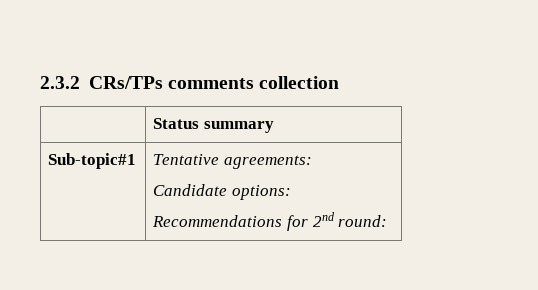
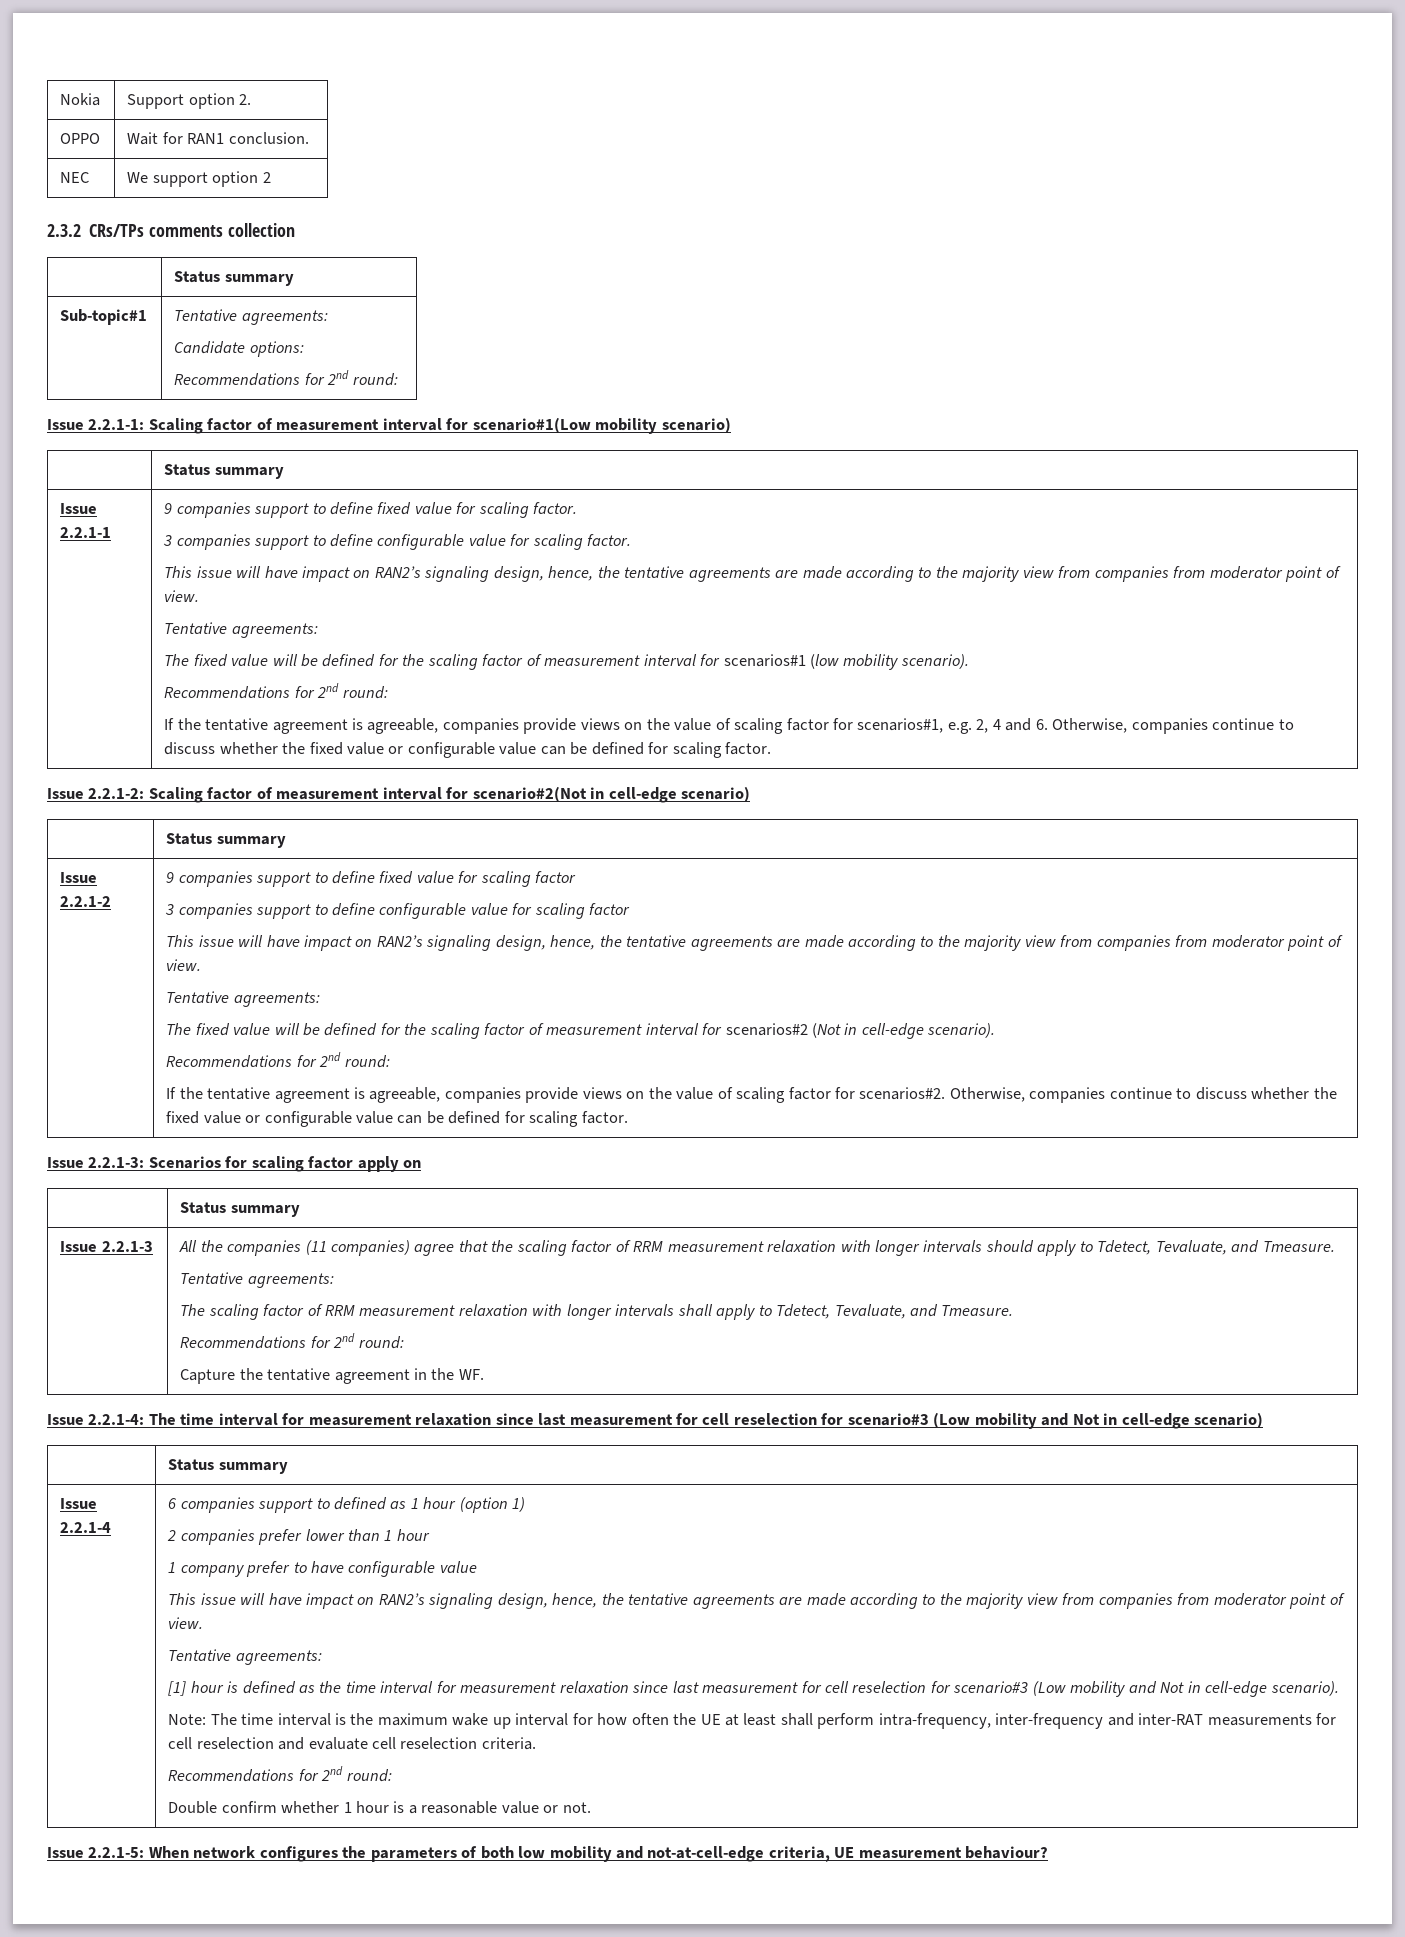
(40, 82) none -> [60,93,101,106] [127,93,252,109] [60,133,101,144] [127,132,309,145] [60,172,90,183] [127,171,271,187] Nokia | Support option 2. // OPPO | Wait for RAN1 conclusion. // NEC | We support option 2 //
(388, 221) none -> [47,417,731,434] [164,464,284,479] [60,503,98,514] [60,527,112,538] [164,502,578,518] [163,534,632,550] [164,566,1341,582] [164,590,200,602] [164,622,318,638] [164,654,969,670] [164,683,388,699] [164,718,1294,734] [164,742,772,758] [47,786,751,803] [166,833,286,848] [60,872,98,883] [60,896,112,907] [166,871,577,887] [165,903,631,919] [166,935,1343,951] [166,959,202,971] [166,991,320,1007] [166,1023,996,1039] [166,1052,390,1068] [166,1087,1337,1103] [166,1111,628,1127] [47,1156,422,1172] [180,1202,300,1217] [60,1241,153,1252] [179,1240,1335,1256] [180,1272,334,1288] [180,1304,1014,1320] [180,1333,404,1349] [180,1368,484,1384] [47,1412,1264,1429] [168,1459,288,1474] [60,1498,98,1509] [60,1522,112,1533] [168,1497,526,1513] [167,1529,430,1545] [168,1561,477,1577] [168,1593,1345,1609] [168,1617,204,1629] [168,1649,322,1665] [168,1681,1339,1697] [168,1713,1337,1729] [168,1737,536,1750] [168,1766,392,1782] [168,1801,591,1814] [47,1846,1049,1862] // Issue 2.2.1-1: Scaling factor of measurement interval for scenario#1(Low mobility scenario) // | Status summary // Issue 2.2.1-1 | 9 companies support to define fixed value for scaling factor. // 3 companies support to define configurable value for scaling factor. // This issue will have impact on RAN2’s signaling design, hence, the tentative agreements are made according to the majority view from companies from moderator point of view. // Tentative agreements: // The fixed value will be defined for the scaling factor of measurement interval for scenarios#1 (low mobility scenario). // Recommendations for 2nd round: // If the tentative agreement is agreeable, companies provide views on the value of scaling factor for scenarios#1, e.g. 2, 4 and 6. Otherwise, companies continue to discuss whether the fixed value or configurable value can be defined for scaling factor. // Issue 2.2.1-2: Scaling factor of measurement interval for scenario#2(Not in cell-edge scenario) // | Status summary // Issue 2.2.1-2 | 9 companies support to define fixed value for scaling factor // 3 companies support to define configurable value for scaling factor // This issue will have impact on RAN2’s signaling design, hence, the tentative agreements are made according to the majority view from companies from moderator point of view. // Tentative agreements: // The fixed value will be defined for the scaling factor of measurement interval for scenarios#2 (Not in cell-edge scenario). // Recommendations for 2nd round: // If the tentative agreement is agreeable, companies provide views on the value of scaling factor for scenarios#2. Otherwise, companies continue to discuss whether the fixed value or configurable value can be defined for scaling factor. // Issue 2.2.1-3: Scenarios for scaling factor apply on // | Status summary // Issue 2.2.1-3 | All the companies (11 companies) agree that the scaling factor of RRM measurement relaxation with longer intervals should apply to Tdetect, Tevaluate, and Tmeasure. // Tentative agreements: // The scaling factor of RRM measurement relaxation with longer intervals shall apply to Tdetect, Tevaluate, and Tmeasure. // Recommendations for 2nd round: // Capture the tentative agreement in the WF. // Issue 2.2.1-4: The time interval for measurement relaxation since last measurement for cell reselection for scenario#3 (Low mobility and Not in cell-edge scenario) // | Status summary // Issue 2.2.1-4 | 6 companies support to defined as 1 hour (option 1) // 2 companies prefer lower than 1 hour // 1 company prefer to have configurable value // This issue will have impact on RAN2’s signaling design, hence, the tentative agreements are made according to the majority view from companies from moderator point of view. // Tentative agreements: // [1] hour is defined as the time interval for measurement relaxation since last measurement for cell reselection for scenario#3 (Low mobility and Not in cell-edge scenario). // Note: The time interval is the maximum wake up interval for how often the UE at least shall perform intra-frequency, inter-frequency and inter-RAT measurements for cell reselection and evaluate cell reselection criteria. // Recommendations for 2nd round: // Double confirm whether 1 hour is a reasonable value or not. // Issue 2.2.1-5: When network configures the parameters of both low mobility and not-at-cell-edge criteria, UE measurement behaviour?

